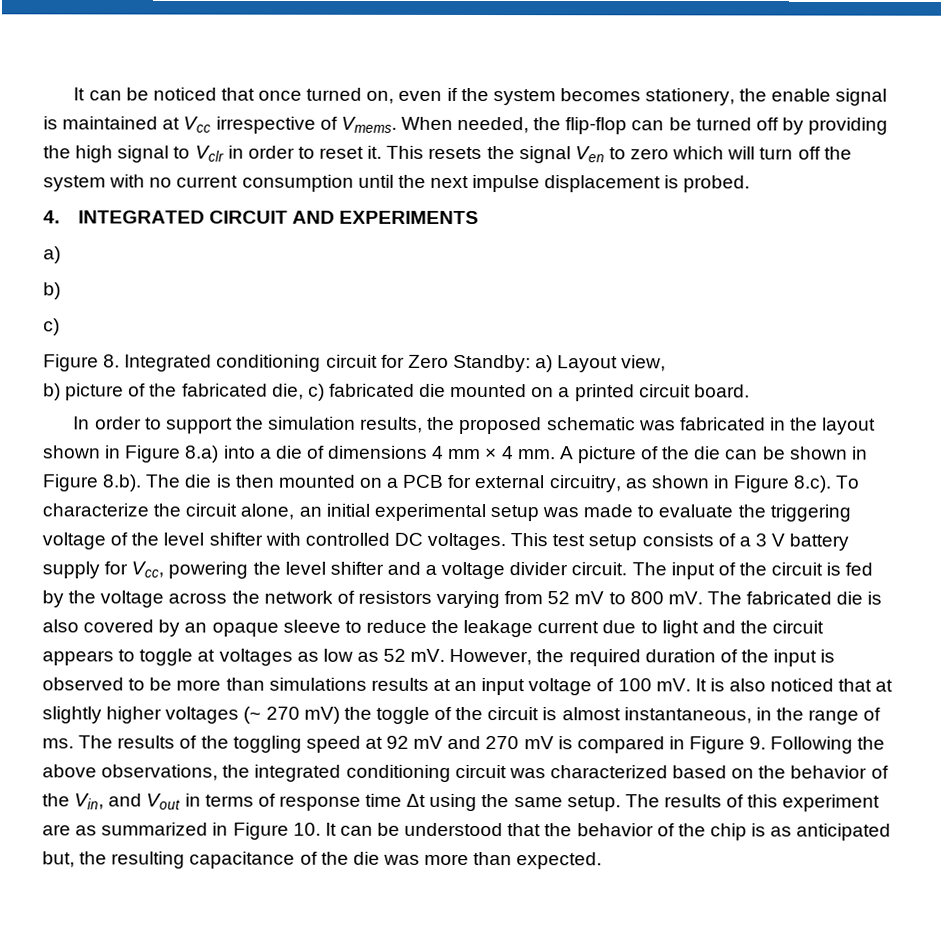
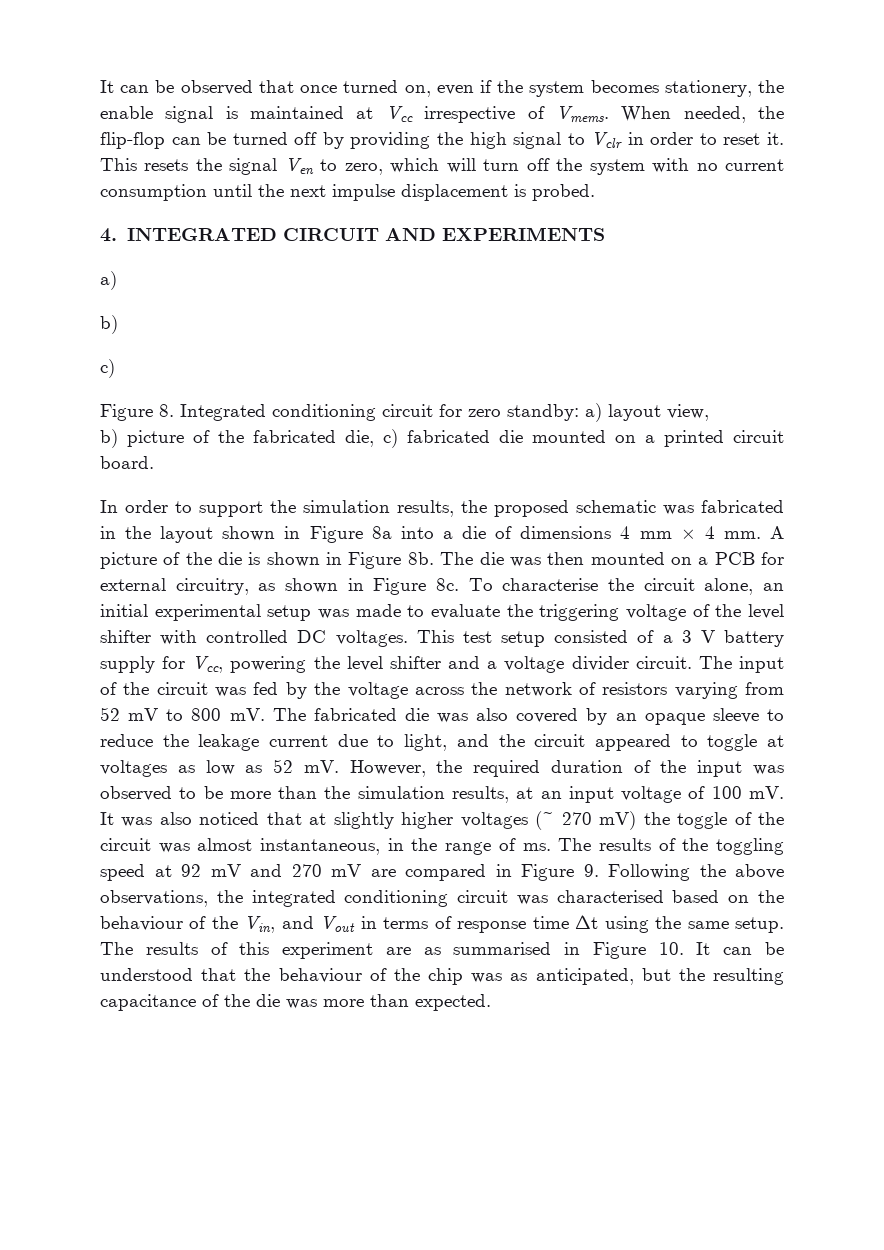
[73,87,217,101] It can be noticed -> [100,80,253,95] It can be observed
[630,148,670,160] zero -> [344,163,383,175] zero,
[407,354,619,373] Zero Standby: a) Layout -> [468,403,661,422] zero standby: a) layout
[185,445,220,463] 8.a) -> [371,526,392,539] 8a
[725,446,868,460] [42,474,142,492] can be shown in Figure 8.b). -> [248,552,434,569] is shown in Figure 8b.
[215,474,231,488] is -> [509,557,541,567] was
[793,475,860,493] [42,503,149,517] 8.c). To characterize -> [436,578,599,591] 8c. To characterise
[641,533,714,547] consists -> [554,630,629,643] consisted
[826,562,842,576] is -> [215,687,247,697] was
[867,591,883,605] is -> [437,713,469,723] was
[661,620,699,638] light -> [404,734,448,751] light,
[42,650,114,666] appears -> [594,734,671,751] appeared
[820,649,836,663] is -> [752,765,784,775] was
[268,677,429,691] simulations results -> [324,786,509,803] the simulation results,
[709,678,725,692] is -> [121,817,153,827] was
[542,707,558,721] is -> [158,843,190,853] was
[557,736,573,750] is -> [370,869,396,877] are
[549,765,668,779] characterized -> [556,890,664,903] characterised
[790,765,868,779] behavior -> [100,916,183,931] behaviour
[101,822,209,836] summarized -> [453,942,552,955] summarised
[576,823,654,837] behavior -> [278,968,362,983] behaviour
[751,823,892,841] [42,851,75,868] is as anticipated but, -> [471,968,671,985] was as anticipated, but

